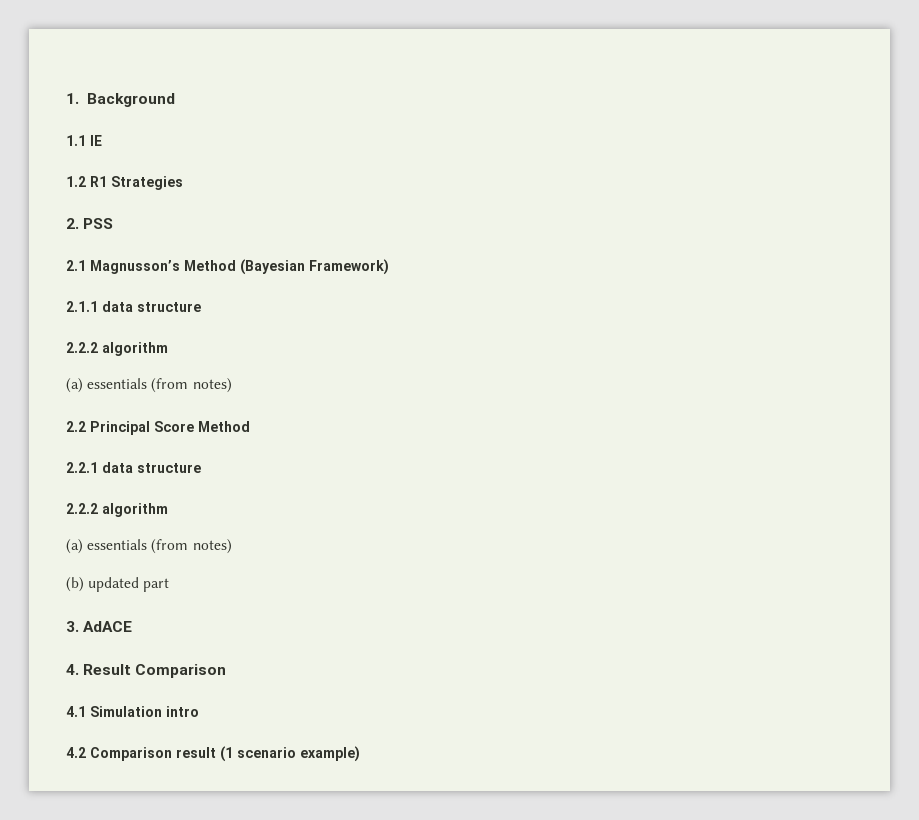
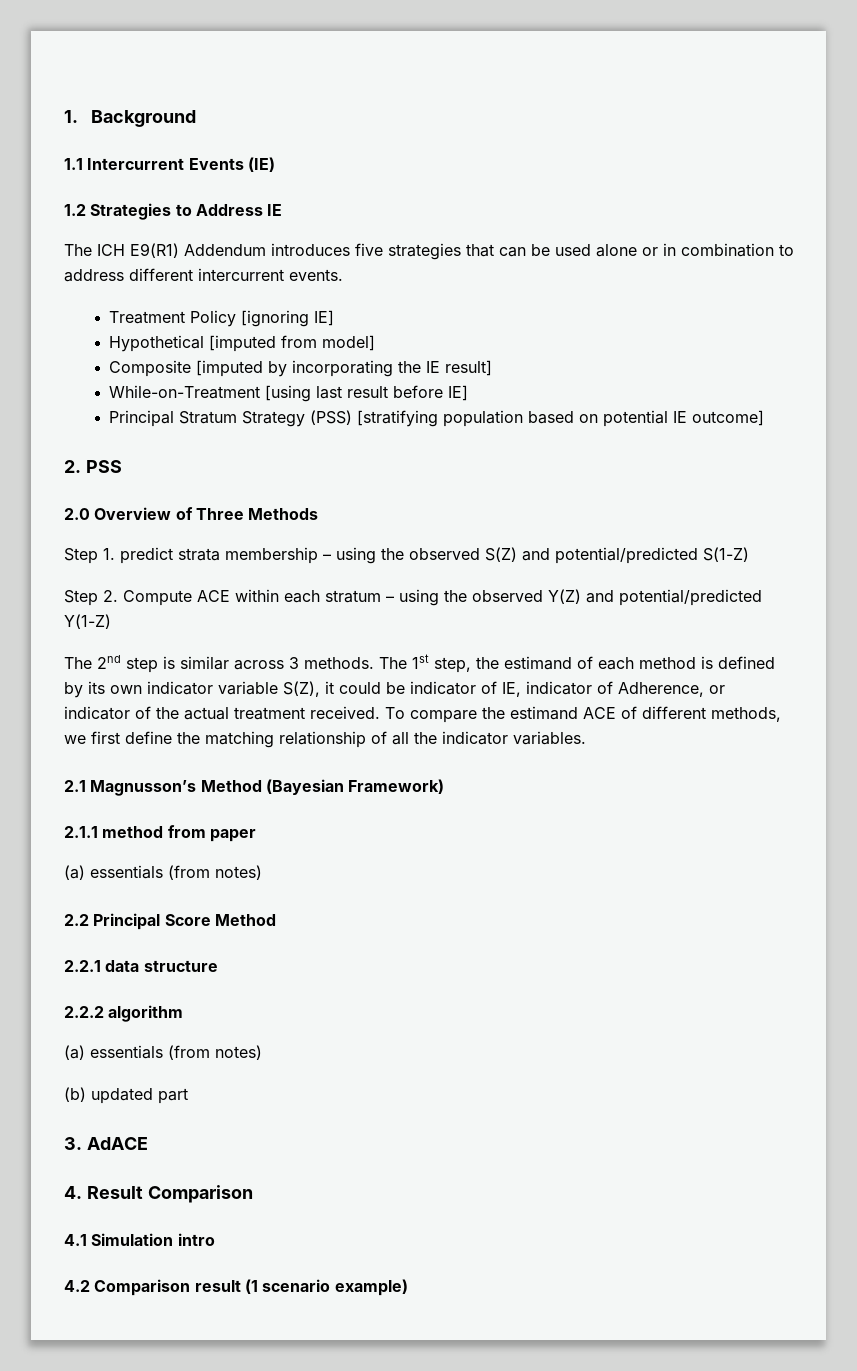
[90,135,102,146] [66,176,183,190] [66,218,114,229] IE // 1.2 R1 Strategies // 2. PSS -> [87,157,275,172] [64,203,283,220] [64,243,794,260] [64,268,343,282] [108,310,334,327] [108,335,375,352] [108,360,492,377] [108,385,468,402] [108,410,764,427] [64,460,122,473] [64,507,319,520] [64,547,749,564] [64,589,762,606] [64,614,111,629] [64,654,775,673] [64,681,725,698] [64,706,781,723] [64,731,586,748] Intercurrent Events (IE) // 1.2 Strategies to Address IE // The ICH E9(R1) Addendum introduces five strategies that can be used alone or in combination to address different intercurrent events. // Treatment Policy [ignoring IE] // Hypothetical [imputed from model] // Composite [imputed by incorporating the IE result] // While-on-Treatment [using last result before IE] // Principal Stratum Strategy (PSS) [stratifying population based on potential IE outcome] // 2. PSS // 2.0 Overview of Three Methods // Step 1. predict strata membership – using the observed S(Z) and potential/predicted S(1-Z) // Step 2. Compute ACE within each stratum – using the observed Y(Z) and potential/predicted Y(1-Z) // The 2nd step is similar across 3 methods. The 1st step, the estimand of each method is defined by its own indicator variable S(Z), it could be indicator of IE, indicator of Adherence, or indicator of the actual treatment received. To compare the estimand ACE of different methods, we first define the matching relationship of all the indicator variables.
[102,301,201,312] [66,342,168,356] data structure // 2.2.2 algorithm -> [102,825,256,842] method from paper

